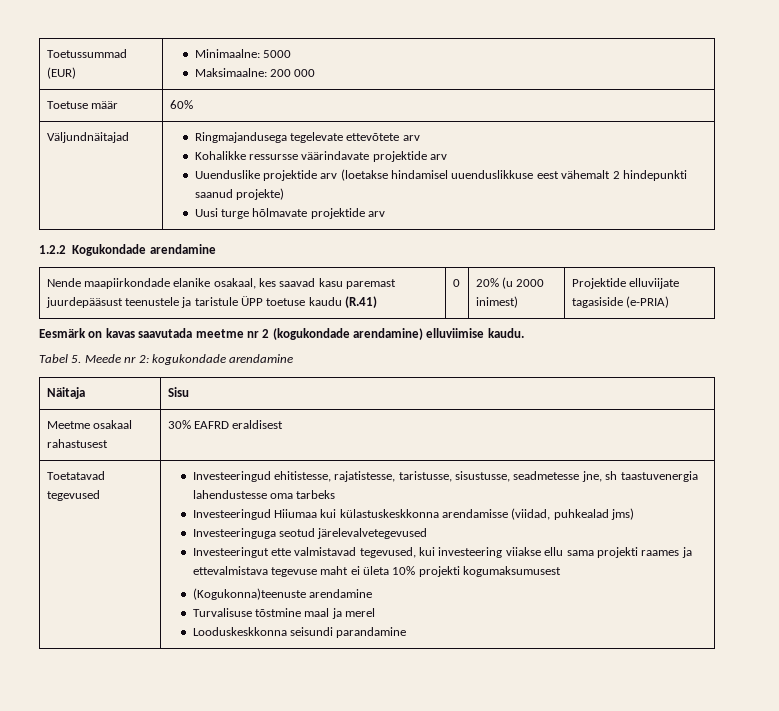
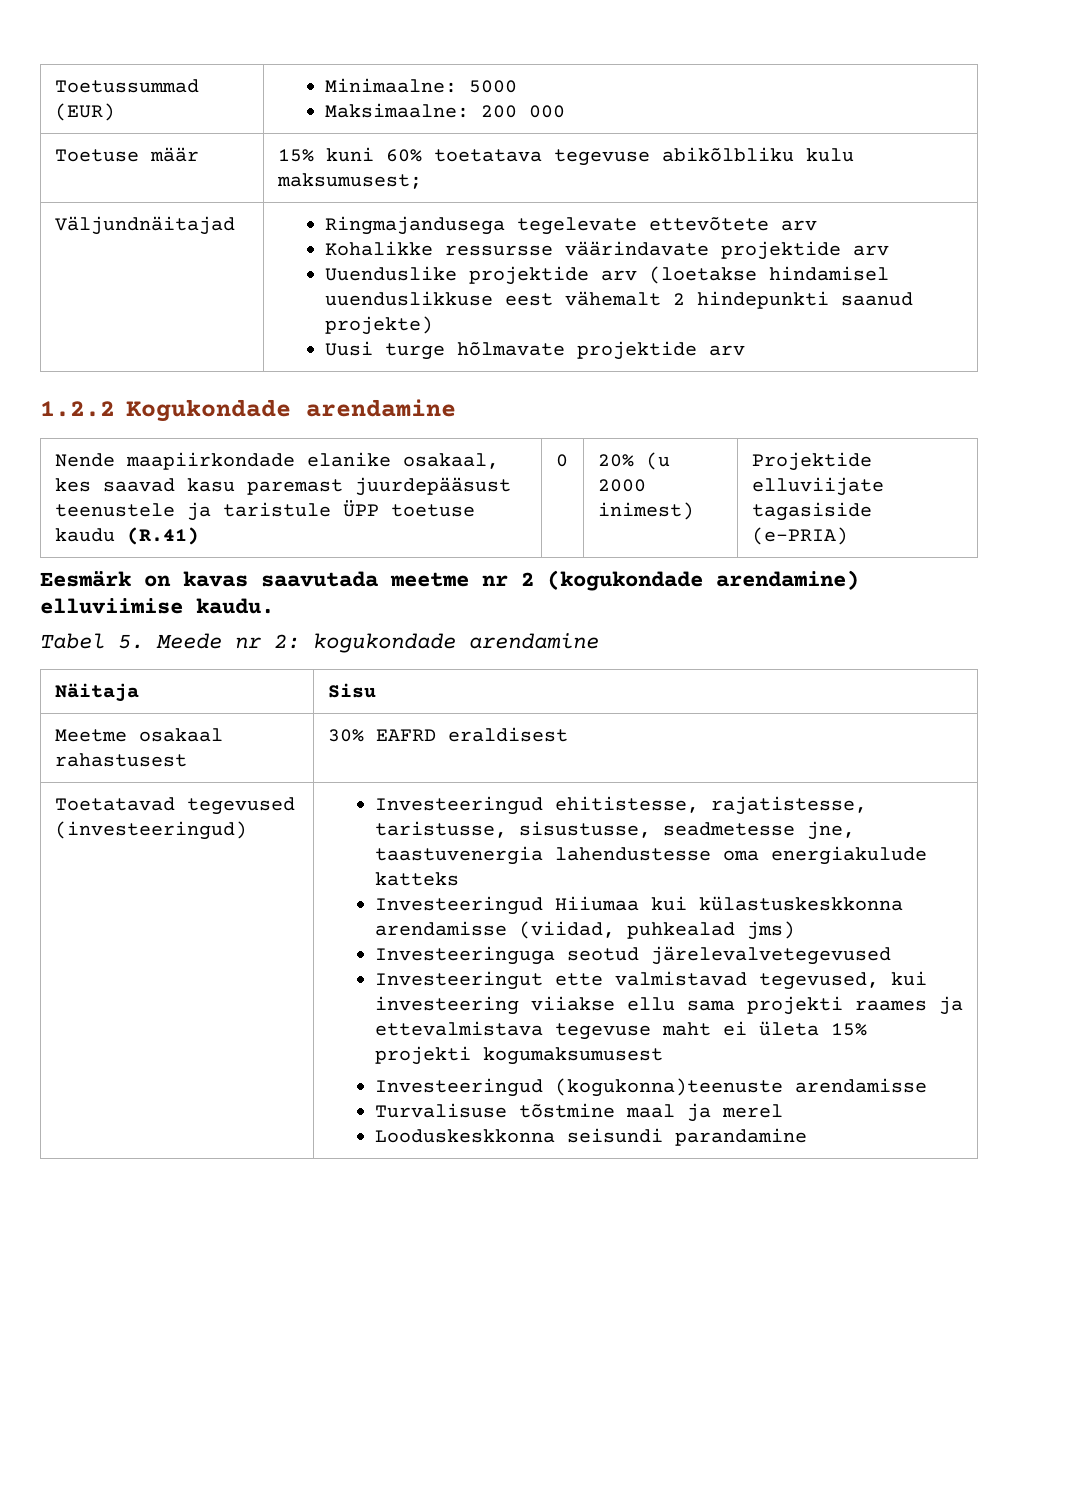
(118, 105) none -> [277,147,374,162] 15% kuni
(193, 104) none -> [433,147,854,166] [276,173,422,189] toetatava tegevuse abikõlbliku kulu maksumusest;
(100, 495) none -> [54,821,247,840] (investeeringud)
[605,471,618,480] sh -> (855, 830) none
[296,490,336,499] tarbeks -> [770,846,927,865] [374,872,459,886] energiakulude katteks
[392,566,416,575] 10% -> [830,1023,867,1036] 15%
[192,588,372,600] (Kogukonna)teenuste arendamine -> [374,1078,927,1097] Investeeringud (kogukonna)teenuste arendamisse

